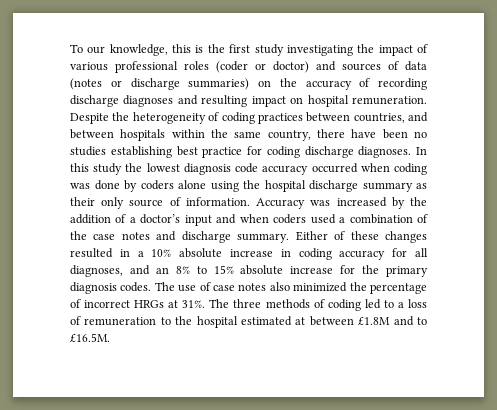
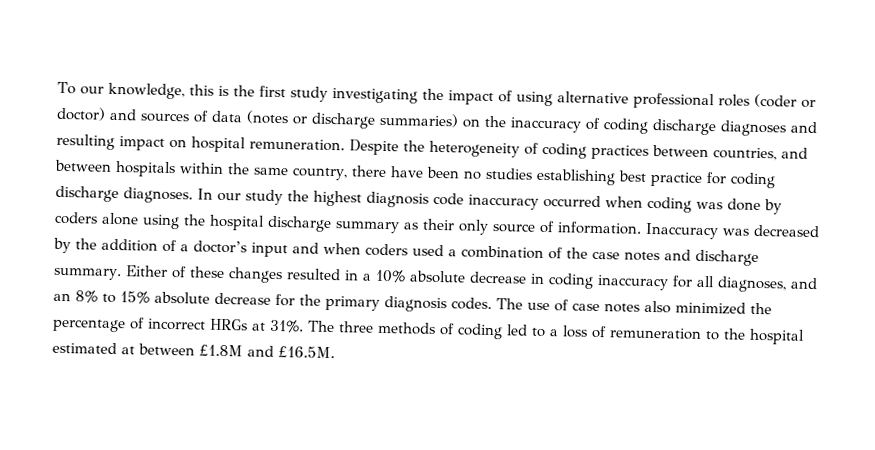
[70,62,108,71] various -> [515,91,629,107] using alternative
[305,78,427,90] accuracy of recording -> [510,117,649,134] inaccuracy of coding
[70,163,89,172] this -> [217,192,241,202] our
[146,163,180,172] lowest -> [313,190,362,207] highest
[262,165,309,175] accuracy -> [468,194,539,210] inaccuracy
[256,197,387,209] Accuracy was increased -> [645,222,820,240] Inaccuracy was decreased
[230,249,273,257] increase -> [468,271,527,284] decrease
[339,250,386,260] accuracy -> [596,274,669,291] inaccuracy
[290,266,334,274] increase -> [214,292,271,305] decrease
[417,317,427,325] to -> (274, 351) none

